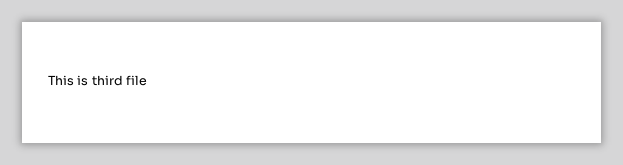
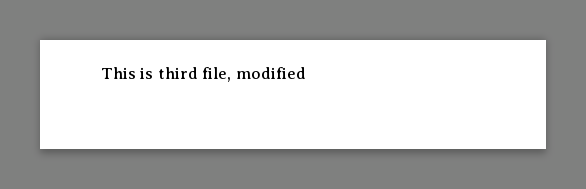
[126,75,148,86] file -> [202,67,306,82] file, modified

